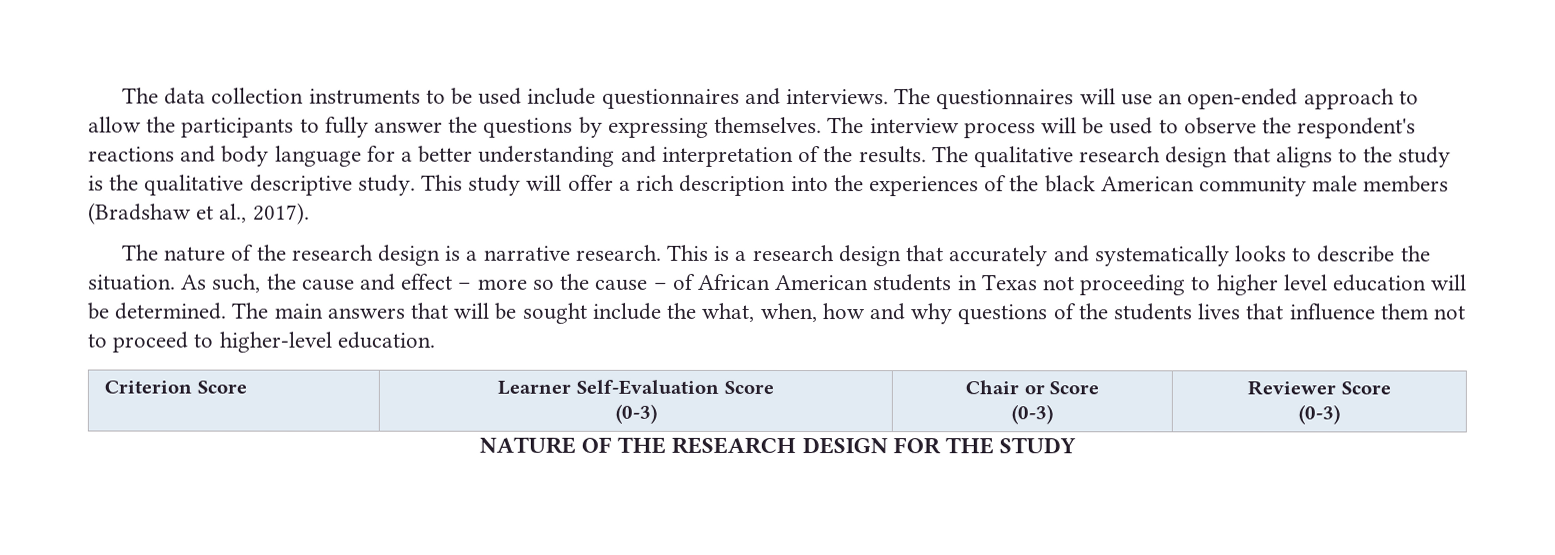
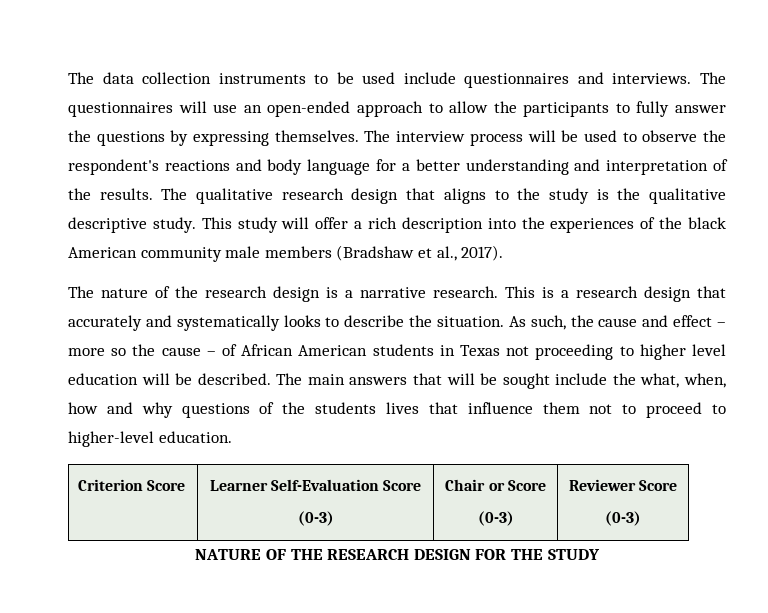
[114,302,227,320] determined. -> [197,373,271,385] described.

